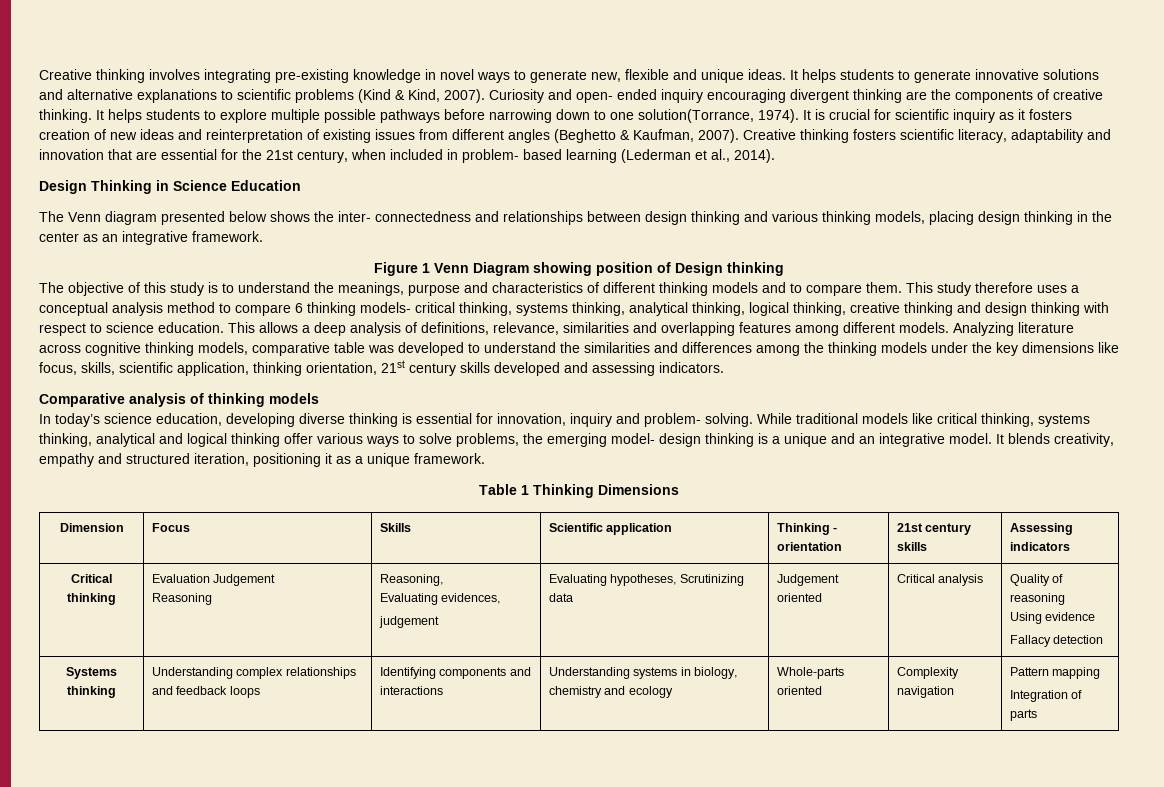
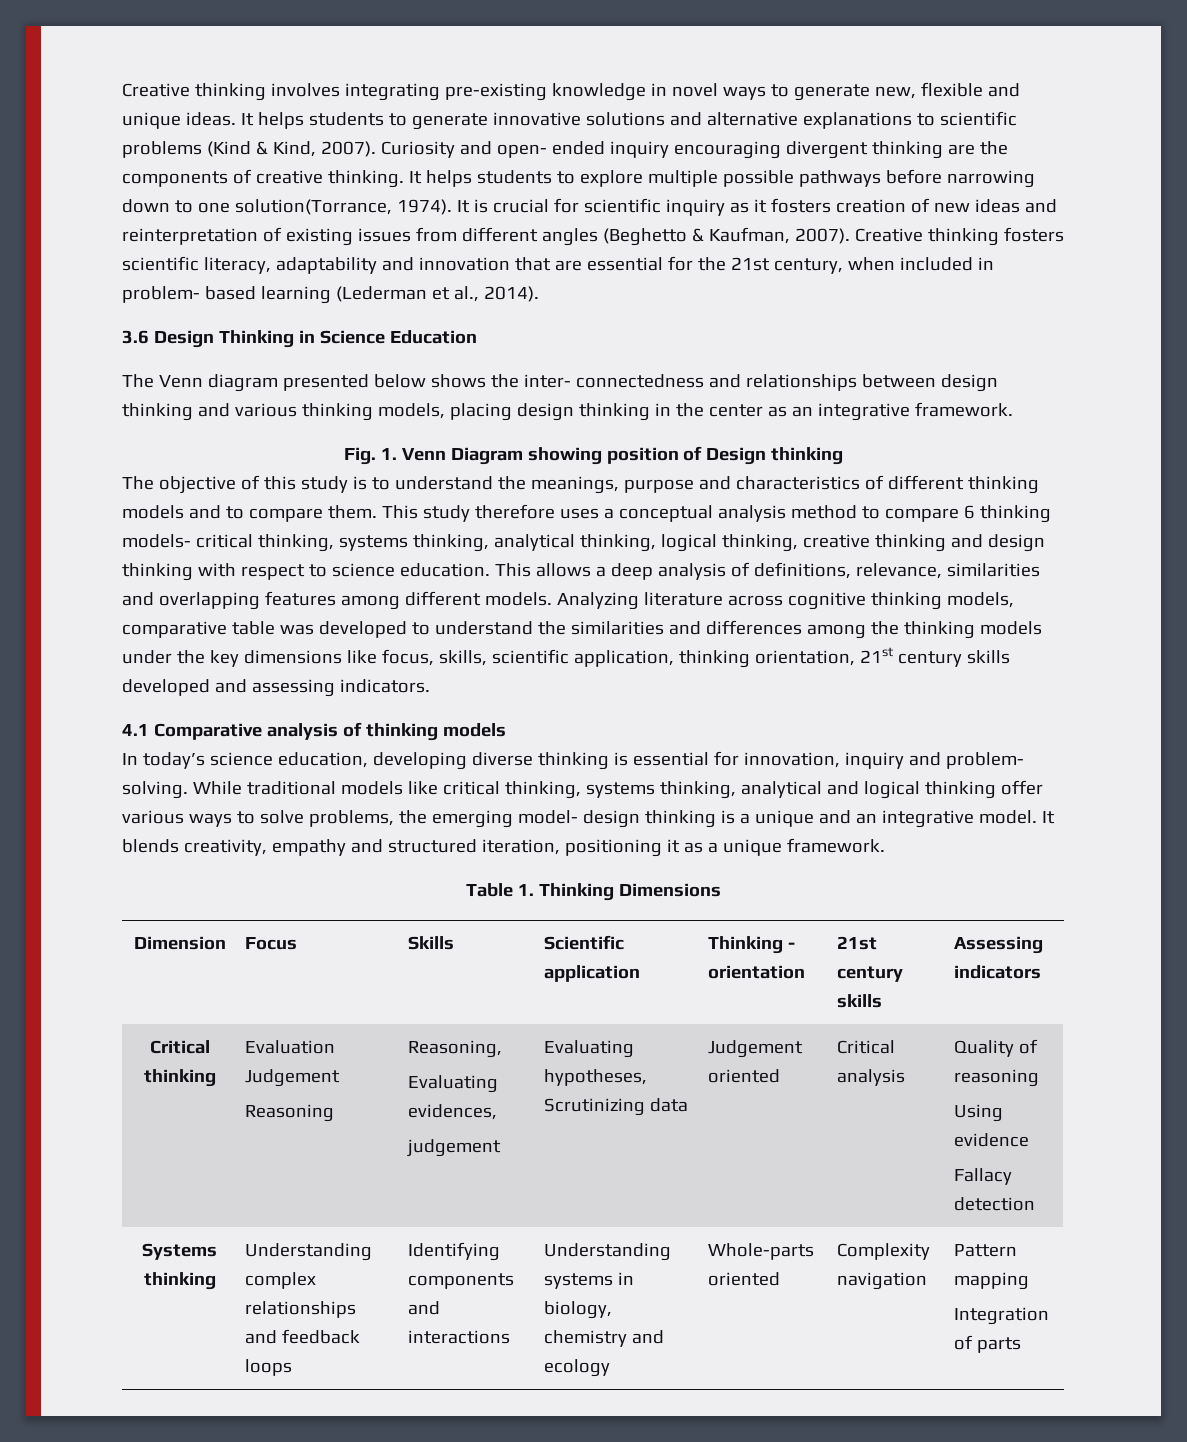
(775, 156) none -> [122,330,149,344] 3.6
[374,262,430,276] Figure 1 -> [343,447,397,465] Fig. 1.
(724, 367) none -> [122,724,149,736] 4.1
[521,485,529,495] 1 -> [518,884,535,896] 1.

